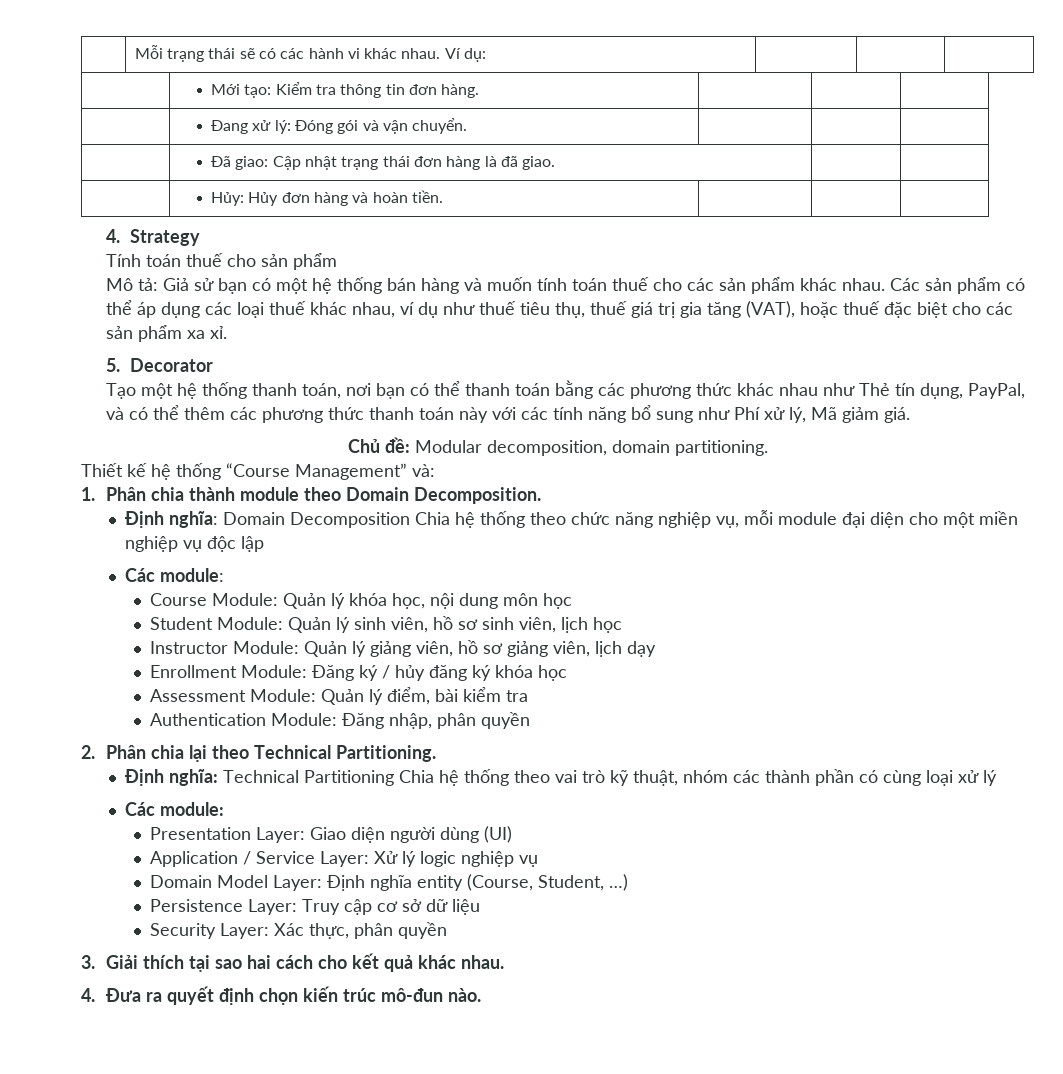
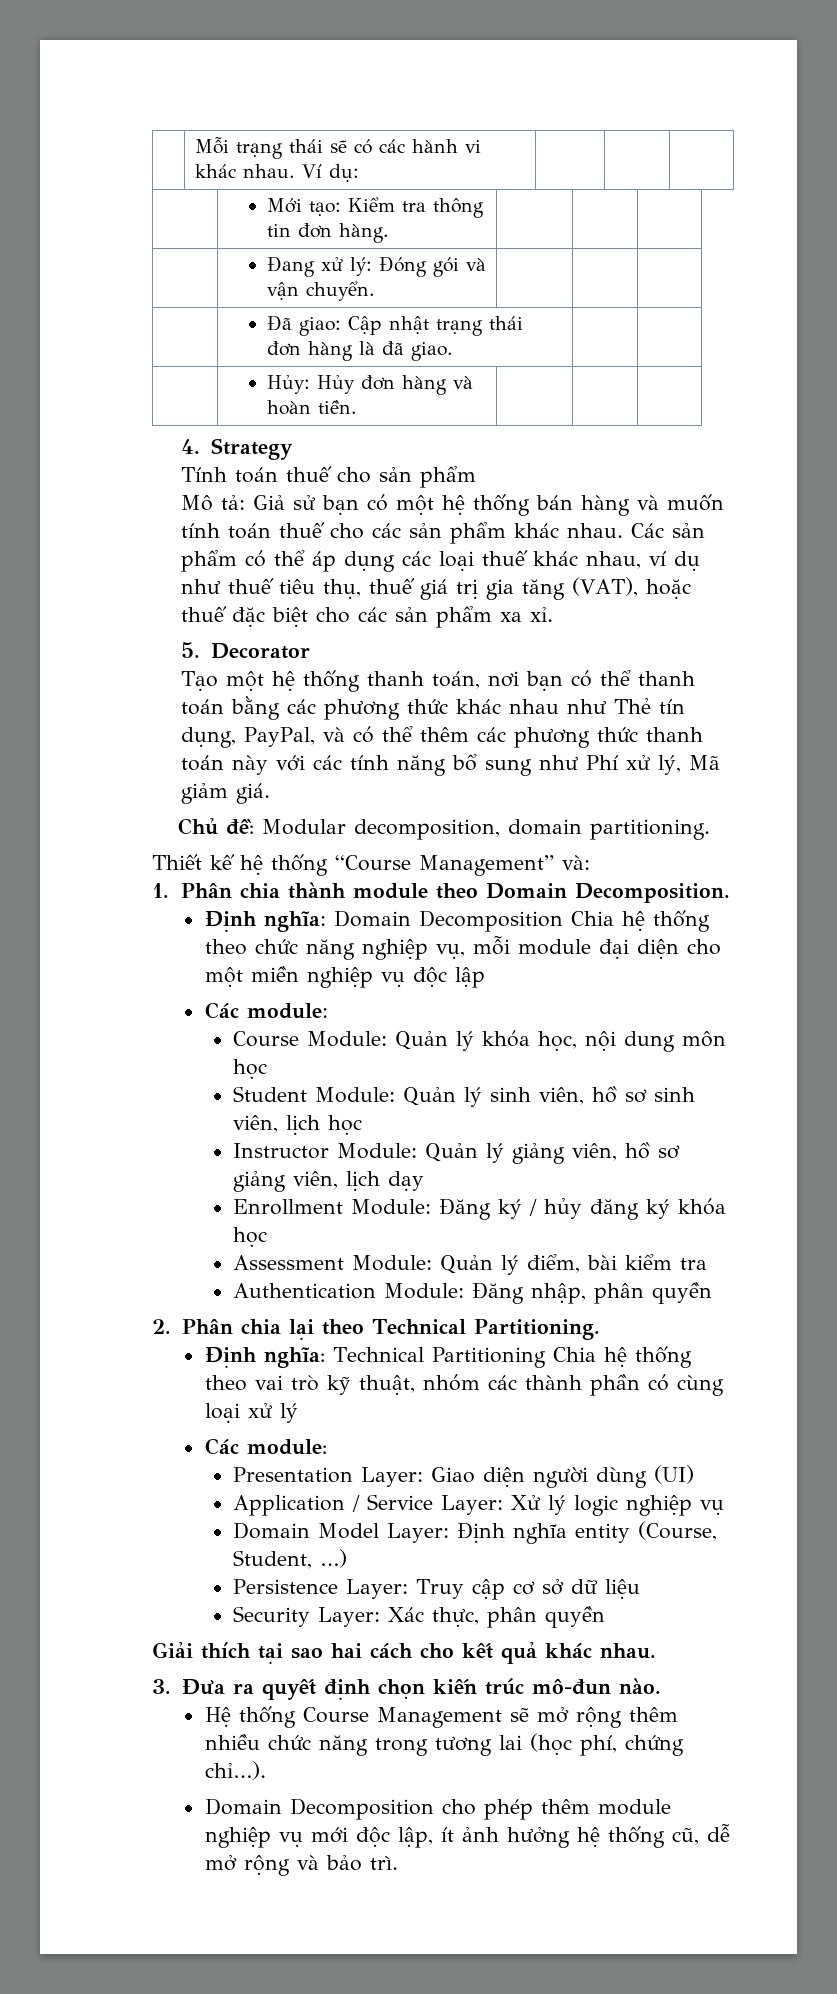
[81,955,95,969] 3. -> (606, 1617) none
[81,988,95,1002] 4. -> [152,1679,171,1694] 3.
(481, 995) none -> [204,1706,678,1728] [204,1733,684,1756] [204,1761,266,1780] [204,1798,671,1820] [204,1824,730,1848] [204,1855,398,1876] // Hệ thống Course Management sẽ mở rộng thêm nhiều chức năng trong tương lai (học phí, chứng chỉ…). // Domain Decomposition cho phép thêm module nghiệp vụ mới độc lập, ít ảnh hưởng hệ thống cũ, dễ mở rộng và bảo trì.

